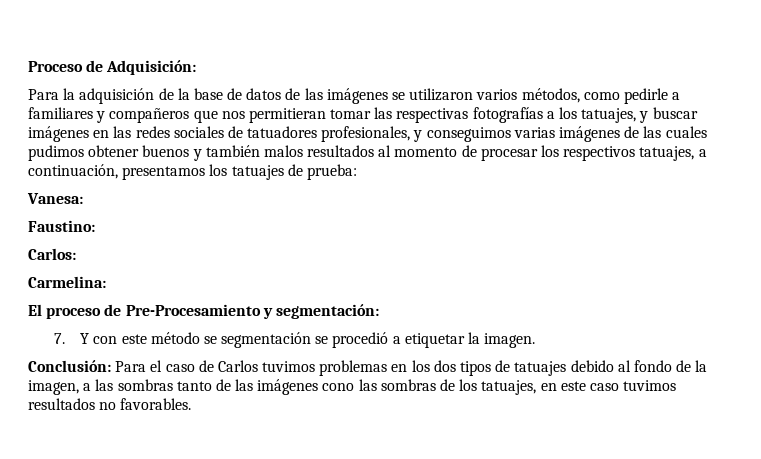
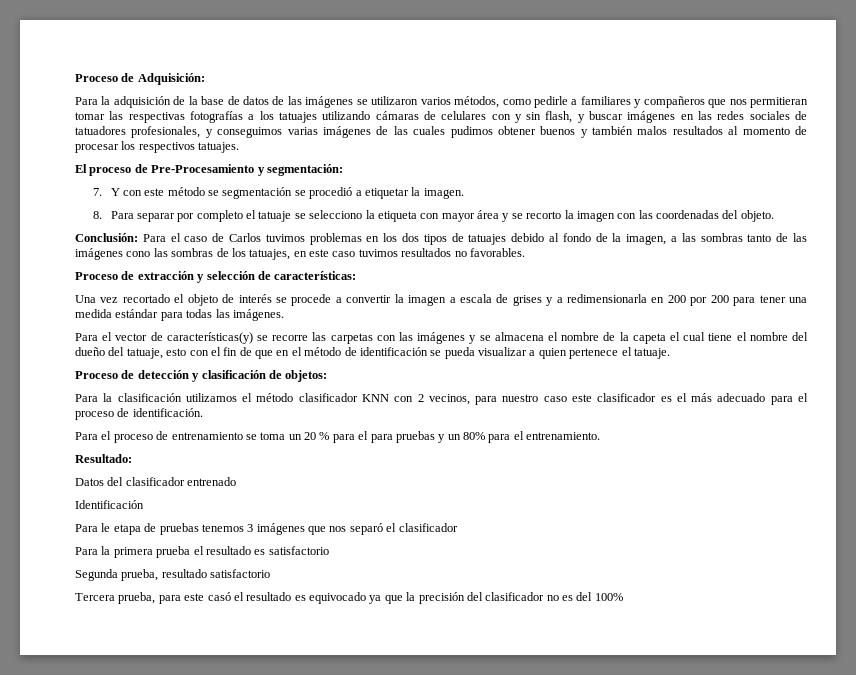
[581,108,637,123] tatuajes, -> [278,111,573,123] tatuajes utilizando cámaras de celulares con y sin flash,
[639,146,707,161] [28,164,357,180] [27,193,83,204] [28,220,95,232] [28,248,76,260] [28,276,106,288] tatuajes, a continuación, presentamos los tatuajes de prueba: // Vanesa: // Faustino: // Carlos: // Carmelina: -> [198,142,240,153] tatuajes.
(536, 340) none -> [92,210,774,222] // 8. Para separar por completo el tatuaje se selecciono la etiqueta con mayor área y se recorto la imagen con las coordenadas del objeto.
(192, 404) none -> [75,271,357,283] [75,294,807,306] [75,309,284,321] [75,332,809,344] [75,347,670,359] [75,370,328,382] [75,393,809,405] [75,408,203,420] [75,431,601,443] [75,454,132,463] [75,477,237,486] [75,500,144,509] [75,523,458,535] [75,546,329,558] [75,569,271,581] [75,592,623,604] // Proceso de extracción y selección de características: // Una vez recortado el objeto de interés se procede a convertir la imagen a escala de grises y a redimensionarla en 200 por 200 para tener una medida estándar para todas las imágenes. // Para el vector de características(y) se recorre las carpetas con las imágenes y se almacena el nombre de la capeta el cual tiene el nombre del dueño del tatuaje, esto con el fin de que en el método de identificación se pueda visualizar a quien pertenece el tatuaje. // Proceso de detección y clasificación de objetos: // Para la clasificación utilizamos el método clasificador KNN con 2 vecinos, para nuestro caso este clasificador es el más adecuado para el proceso de identificación. // Para el proceso de entrenamiento se toma un 20 % para el para pruebas y un 80% para el entrenamiento. // Resultado: // Datos del clasificador entrenado // Identificación // Para le etapa de pruebas tenemos 3 imágenes que nos separó el clasificador // Para la primera prueba el resultado es satisfactorio // Segunda prueba, resultado satisfactorio // Tercera prueba, para este casó el resultado es equivocado ya que la precisión del clasificador no es del 100%

